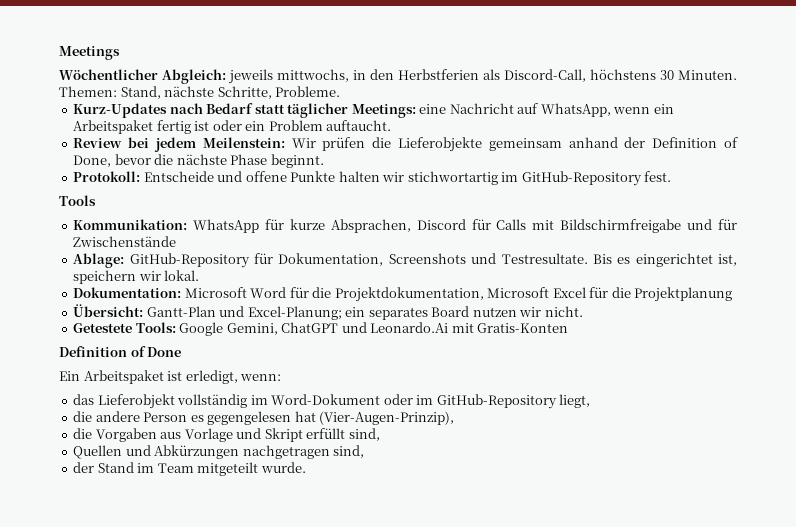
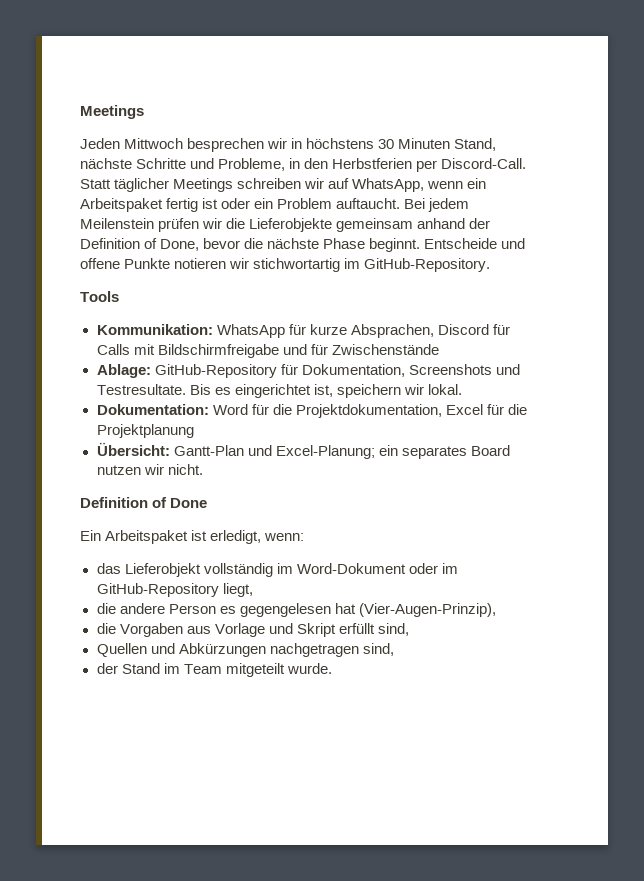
[59,69,737,84] [59,86,341,99] [73,103,514,118] Wöchentlicher Abgleich: jeweils mittwochs, in den Herbstferien als Discord-Call, höchstens 30 Minuten. Themen: Stand, nächste Schritte, Probleme. // Kurz-Updates nach Bedarf statt täglicher Meetings: eine Nachricht -> [80,138,497,152] [80,158,527,172] [80,178,325,192] Jeden Mittwoch besprechen wir in höchstens 30 Minuten Stand, nächste Schritte und Probleme, in den Herbstferien per Discord-Call. Statt täglicher Meetings schreiben wir
[73,137,366,152] // Review bei jedem Meilenstein: Wir prüfen -> [404,198,470,212] [80,218,223,232] Bei jedem Meilenstein prüfen wir
[73,171,141,182] // Protokoll: -> (421, 245) none
[338,171,380,182] halten -> [174,258,227,269] notieren
[521,171,672,186] GitHub-Repository fest. -> [364,258,491,272] GitHub-Repository.
[184,287,247,298] Microsoft -> (209, 409) none
[487,287,550,298] Microsoft -> (442, 411) none
[73,322,569,336] // Getestete Tools: Google Gemini, ChatGPT und Leonardo.Ai mit Gratis-Konten -> (203, 469) none

